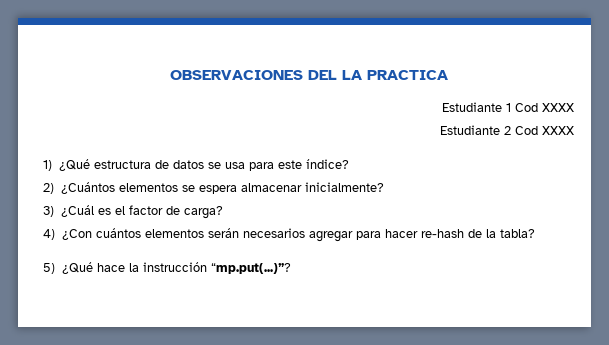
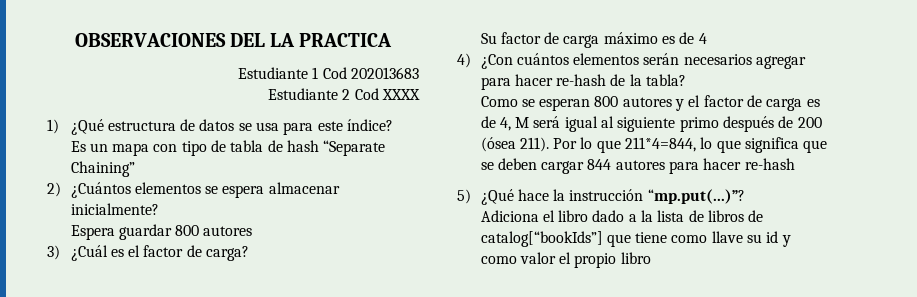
[542,103,574,112] XXXX -> [351,67,419,79] 202013683
(349, 164) none -> [70,140,386,156] [70,161,135,177] // Es un mapa con tipo de tabla de hash “Separate Chaining”
(384, 187) none -> [70,224,253,240] // Espera guardar 800 autores
(223, 212) none -> [480,32,707,48] // Su factor de carga máximo es de 4
(535, 233) none -> [480,95,820,111] [480,116,822,132] [480,137,828,153] [480,158,795,174] // Como se esperan 800 autores y el factor de carga es de 4, M será igual al siguiente primo después de 200 (ósea 211). Por lo que 211*4=844, lo que significa que se deben cargar 844 autores para hacer re-hash
(291, 268) none -> [480,210,764,222] [480,231,791,247] [480,252,651,268] // Adiciona el libro dado a la lista de libros de catalog[“bookIds”] que tiene como llave su id y como valor el propio libro

